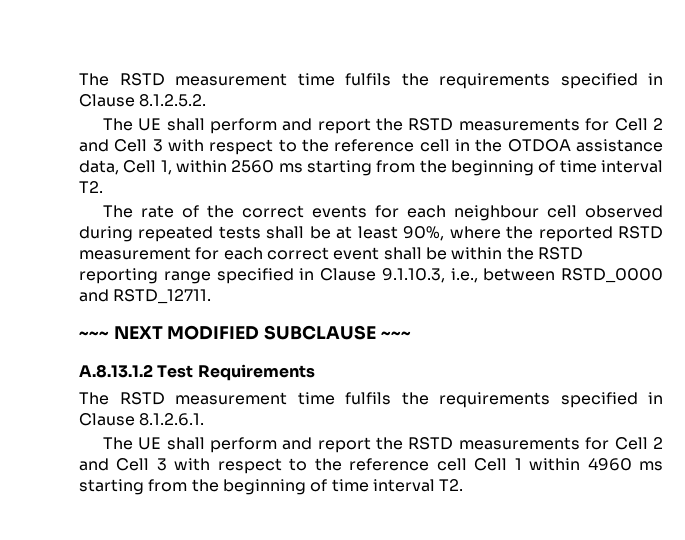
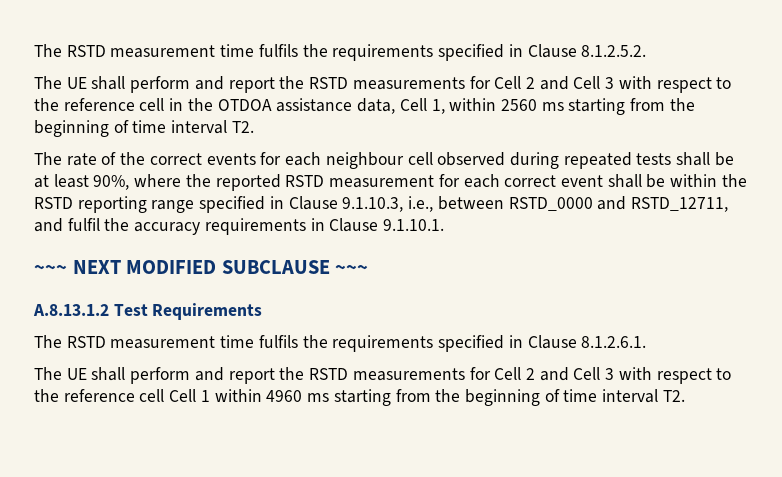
[113,289,212,304] RSTD_12711. -> [630,197,728,212] [34,218,445,235] RSTD_12711, and fulfil the accuracy requirements in Clause 9.1.10.1.

